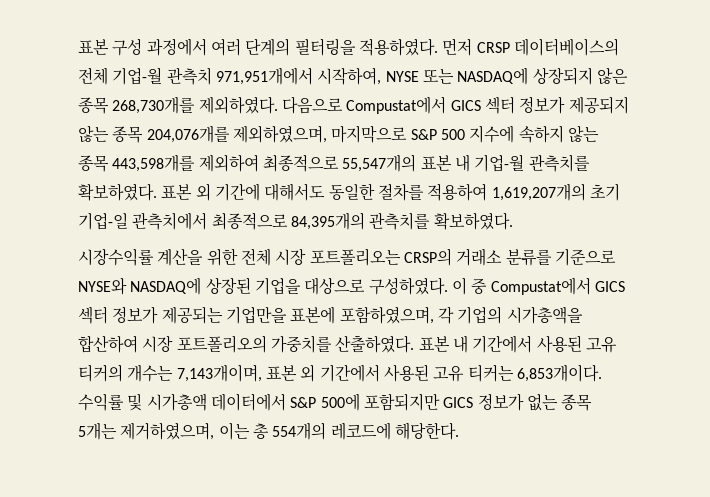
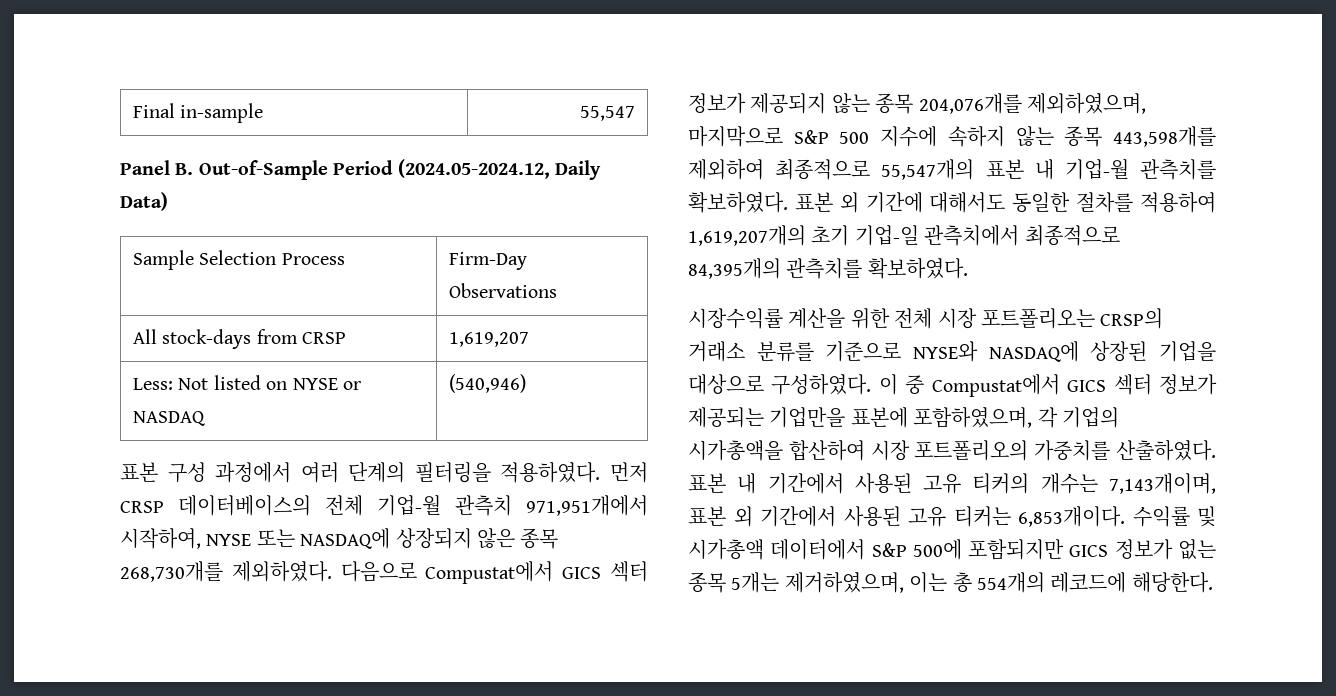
(78, 47) none -> [133,103,264,123] [579,106,635,121] [120,159,601,180] [120,192,168,211] [133,250,345,270] [449,252,528,270] [449,283,558,298] [133,329,347,349] [449,332,530,347] [133,375,362,390] [133,411,206,426] [449,374,527,393] Final in-sample | 55,547 // Panel B. Out-of-Sample Period (2024.05-2024.12, Daily Data) // Sample Selection Process | Firm-Day Observations // All stock-days from CRSP | 1,619,207 // Less: Not listed on NYSE or NASDAQ | (540,946) //

